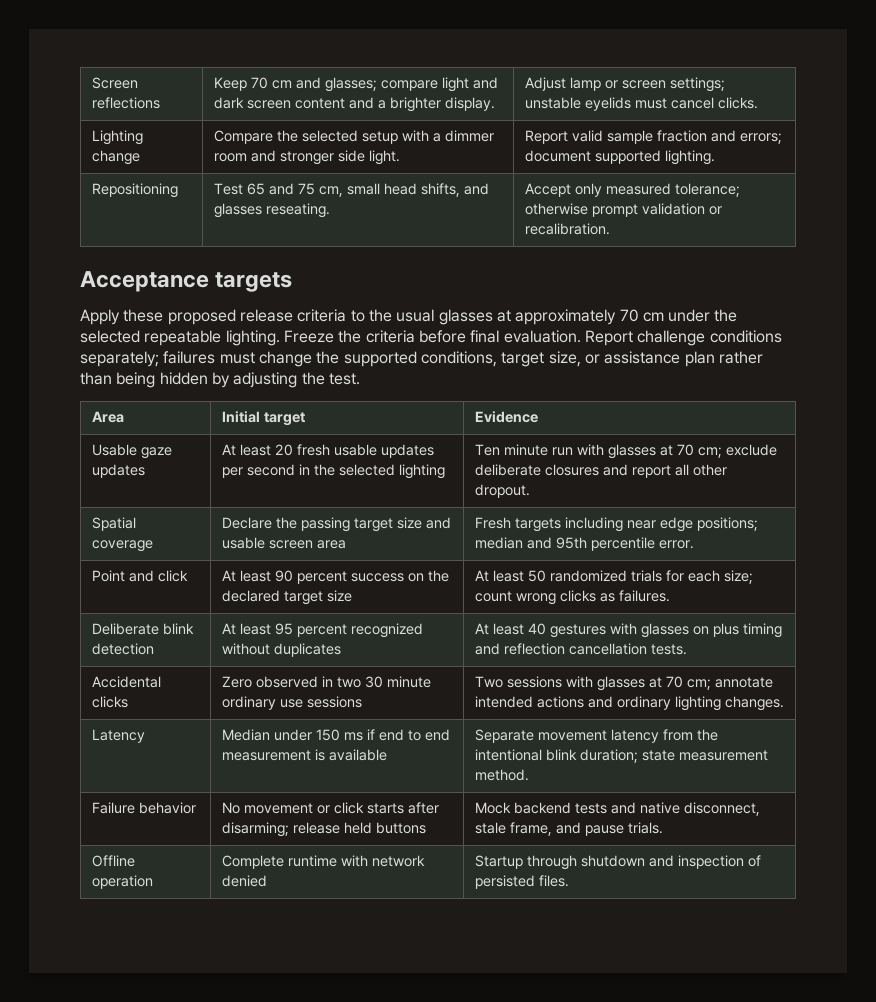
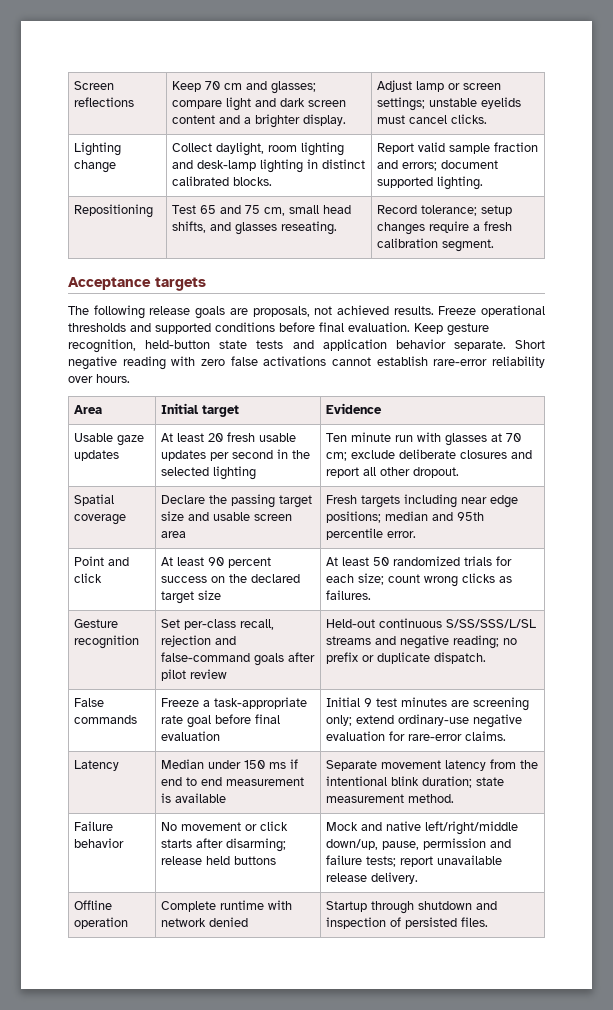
[213,130,494,144] [213,150,400,165] Compare the selected setup with a dimmer room and stronger side light. -> [172,142,345,156] [172,159,366,173] [172,176,273,186] Collect daylight, room lighting and desk-lamp lighting in distinct calibrated blocks.
[524,183,740,197] [524,203,722,217] [524,223,610,235] [80,271,293,292] [80,309,738,325] [80,330,782,346] [80,351,763,367] [80,372,360,388] Accept only measured tolerance; otherwise prompt validation or recalibration. // Acceptance targets // Apply these proposed release criteria to the usual glasses at approximately 70 cm under the selected repeatable lighting. Freeze the criteria before final evaluation. Report challenge conditions separately; failures must change the supported conditions, target size, or assistance plan rather than being hidden by adjusting the test. -> [377,205,513,216] [377,221,513,235] [377,238,495,252] [68,277,206,291] [68,305,545,319] [68,322,489,336] [68,339,545,353] [68,356,545,370] [68,374,130,383] Record tolerance; setup changes require a fresh calibration segment. // Acceptance targets // The following release goals are proposals, not achieved results. Freeze operational thresholds and supported conditions before final evaluation. Keep gesture recognition, held-button state tests and application behavior separate. Short negative reading with zero false activations cannot establish rare-error reliability over hours.
[91,623,194,635] [91,643,154,655] [221,623,423,638] [221,643,341,657] [474,623,782,638] [474,643,687,655] [91,676,161,688] [91,696,128,708] [221,676,431,688] [221,696,362,710] [474,676,773,691] [474,696,784,711] Deliberate blink detection | At least 95 percent recognized without duplicates | At least 40 gestures with glasses on plus timing and reflection cancellation tests. // Accidental clicks | Zero observed in two 30 minute ordinary use sessions | Two sessions with glasses at 70 cm; annotate intended actions and ordinary lighting changes. -> [74,619,119,628] [74,635,140,649] [161,619,275,630] [161,635,237,647] [161,652,316,666] [161,669,228,681] [326,618,537,628] [326,635,518,649] [326,652,487,664] [74,698,105,707] [74,715,138,724] [161,697,308,709] [161,714,281,728] [161,731,221,741] [326,697,530,711] [326,714,523,728] [326,731,507,741] Gesture recognition | Set per-class recall, rejection and false-command goals after pilot review | Held-out continuous S/SS/SSS/L/SL streams and negative reading; no prefix or duplicate dispatch. // False commands | Freeze a task-appropriate rate goal before final evaluation | Initial 9 test minutes are screening only; extend ordinary-use negative evaluation for rare-error claims.
[513,802,760,816] [474,822,663,836] backend tests and native disconnect, stale frame, and pause trials. -> [361,821,519,835] [326,838,512,850] [326,855,503,867] [326,872,419,884] and native left/right/middle down/up, pause, permission and failure tests; report unavailable release delivery.

